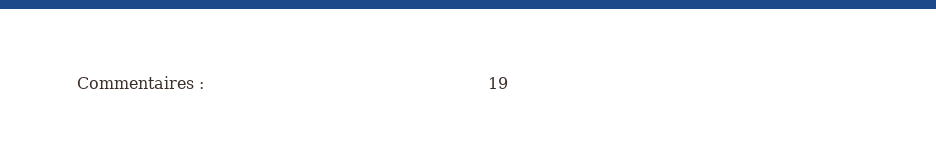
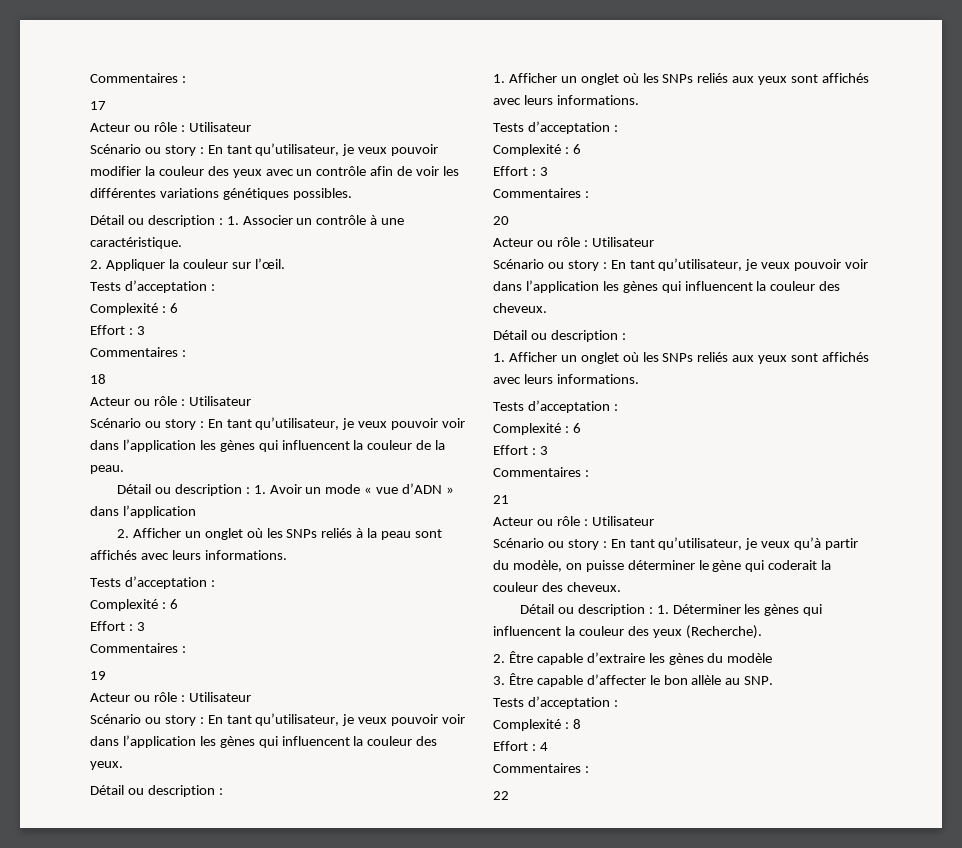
[77,76,204,89] [488,77,508,89] Commentaires : // 19 -> [90,73,186,83] [90,101,106,110] [90,122,251,132] [90,143,439,156] [90,166,460,178] [90,188,352,200] [90,215,405,227] [90,237,182,249] [90,258,285,271] [90,280,215,293] [90,303,178,315] [90,325,145,335] [90,347,186,357] [90,374,106,384] [90,396,251,406] [90,417,466,430] [90,439,446,452] [90,465,124,474] [116,483,455,496] [90,505,196,518] [116,528,443,540] [90,550,287,560] [90,576,215,589] [90,599,178,611] [90,621,145,631] [90,643,186,653] [90,671,106,680] [90,692,251,702] [90,713,466,726] [90,735,438,748] [90,761,123,770] [90,785,223,797] [493,73,870,85] [493,95,639,105] [493,121,618,134] [493,144,581,156] [493,166,548,176] [493,188,589,198] [493,216,509,225] [493,237,654,247] [493,258,869,271] [493,280,841,293] [493,303,547,313] [493,330,626,342] [493,352,870,364] [493,374,639,384] [493,400,618,413] [493,423,581,435] [493,445,548,455] [493,467,589,477] [493,495,509,504] [493,516,654,526] [493,537,859,550] [493,560,832,572] [493,582,621,592] [519,604,823,616] [493,625,762,639] [493,651,773,665] [493,673,774,687] [493,696,618,709] [493,719,581,731] [493,741,548,751] [493,763,589,773] [493,791,509,800] Commentaires : // 17 // Acteur ou rôle : Utilisateur // Scénario ou story : En tant qu’utilisateur, je veux pouvoir modifier la couleur des yeux avec un contrôle afin de voir les différentes variations génétiques possibles. // Détail ou description : 1. Associer un contrôle à une caractéristique. // 2. Appliquer la couleur sur l’œil. // Tests d’acceptation : // Complexité : 6 // Effort : 3 // Commentaires : // 18 // Acteur ou rôle : Utilisateur // Scénario ou story : En tant qu’utilisateur, je veux pouvoir voir dans l’application les gènes qui influencent la couleur de la peau. // Détail ou description : 1. Avoir un mode « vue d’ADN » dans l’application // 2. Afficher un onglet où les SNPs reliés à la peau sont affichés avec leurs informations. // Tests d’acceptation : // Complexité : 6 // Effort : 3 // Commentaires : // 19 // Acteur ou rôle : Utilisateur // Scénario ou story : En tant qu’utilisateur, je veux pouvoir voir dans l’application les gènes qui influencent la couleur des yeux. // Détail ou description : // 1. Afficher un onglet où les SNPs reliés aux yeux sont affichés avec leurs informations. // Tests d’acceptation : // Complexité : 6 // Effort : 3 // Commentaires : // 20 // Acteur ou rôle : Utilisateur // Scénario ou story : En tant qu’utilisateur, je veux pouvoir voir dans l’application les gènes qui influencent la couleur des cheveux. // Détail ou description : // 1. Afficher un onglet où les SNPs reliés aux yeux sont affichés avec leurs informations. // Tests d’acceptation : // Complexité : 6 // Effort : 3 // Commentaires : // 21 // Acteur ou rôle : Utilisateur // Scénario ou story : En tant qu’utilisateur, je veux qu’à partir du modèle, on puisse déterminer le gène qui coderait la couleur des cheveux. // Détail ou description : 1. Déterminer les gènes qui influencent la couleur des yeux (Recherche). // 2. Être capable d’extraire les gènes du modèle // 3. Être capable d’affecter le bon allèle au SNP. // Tests d’acceptation : // Complexité : 8 // Effort : 4 // Commentaires : // 22

